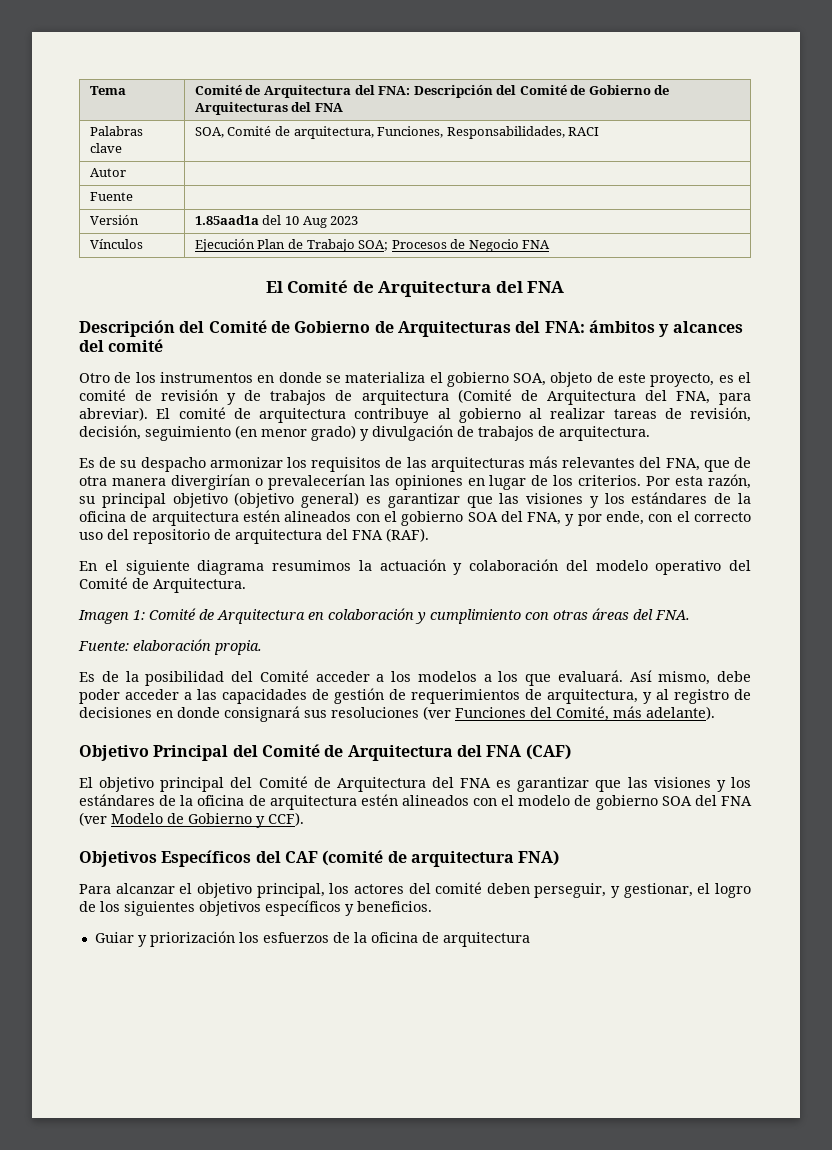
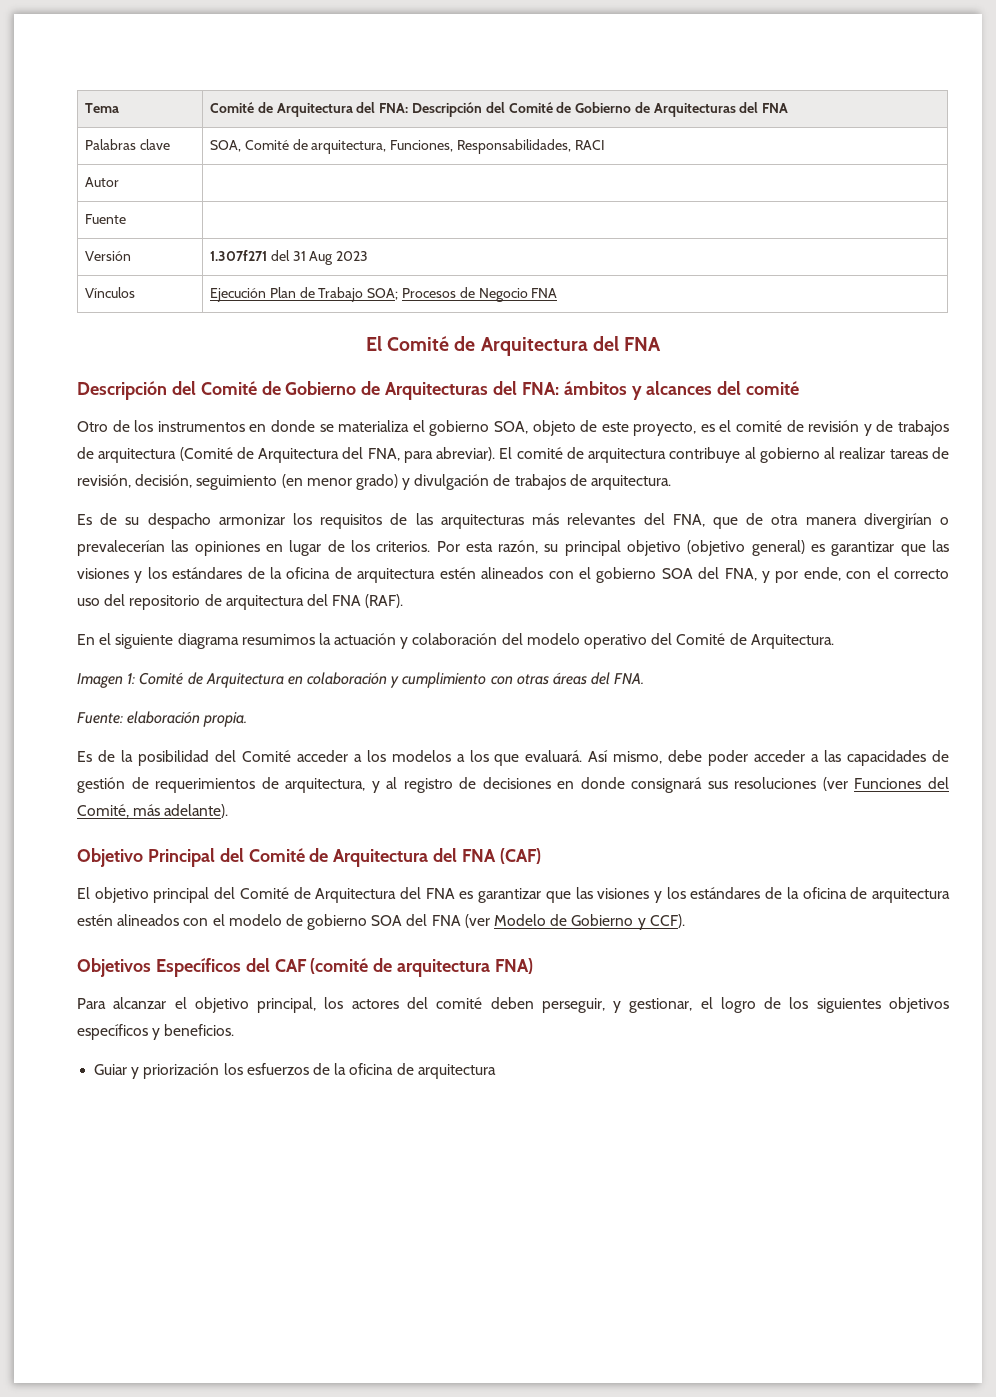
[194,215,299,225] 1.85aad1a del 10 -> [210,250,306,261] 1.307f271 del 31

